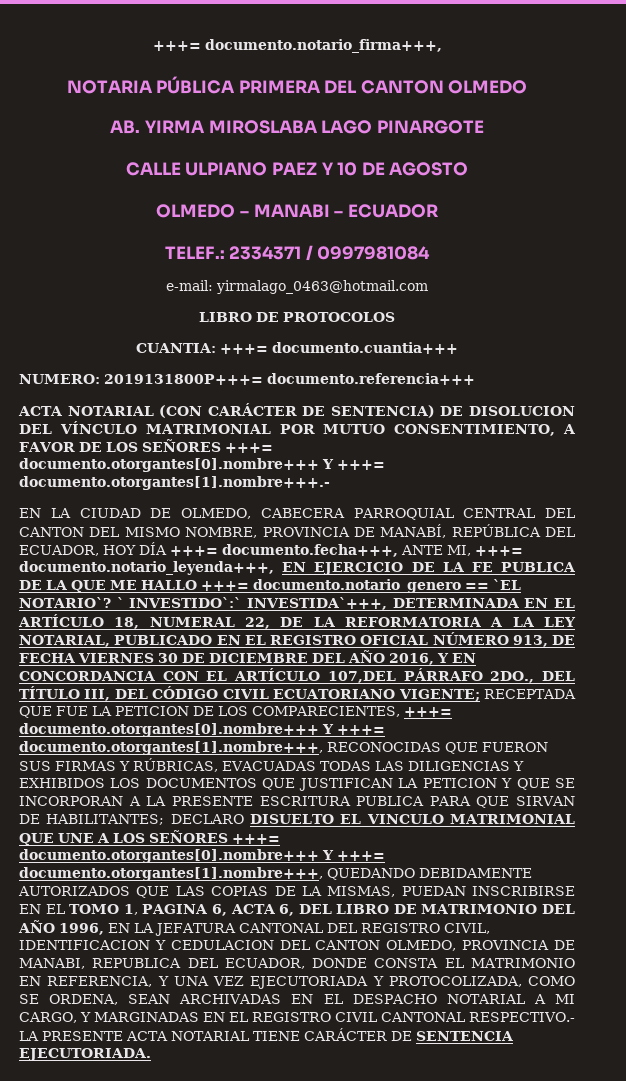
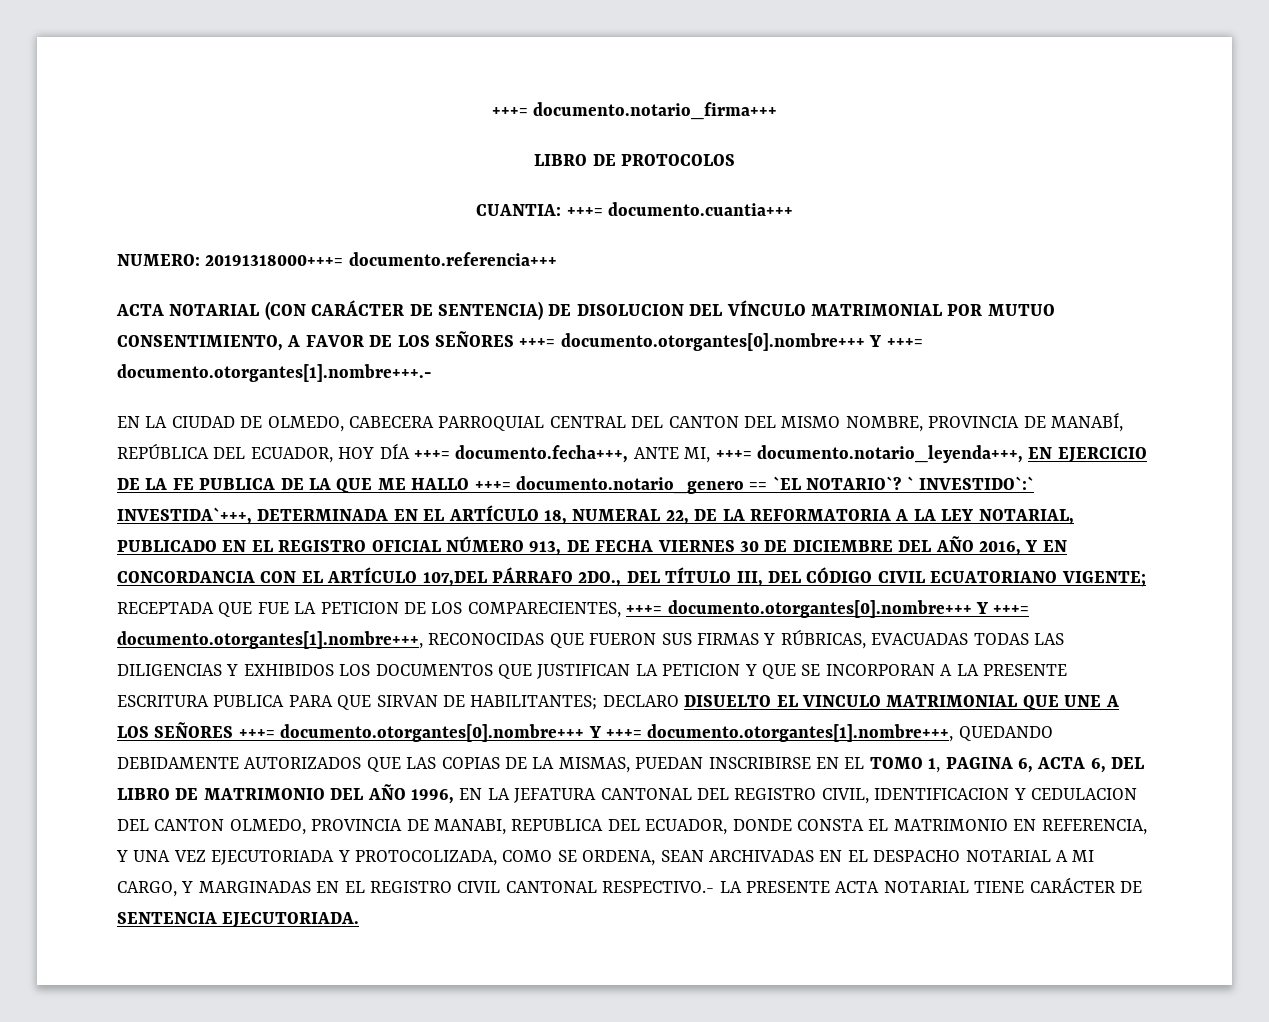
[152,39,442,53] [66,76,528,94] [110,120,484,134] [125,162,469,176] [156,204,439,218] [164,245,431,261] [166,280,428,294] +++= documento.notario_firma+++, // NOTARIA PÚBLICA PRIMERA DEL CANTON OLMEDO // AB. YIRMA MIROSLABA LAGO PINARGOTE // CALLE ULPIANO PAEZ Y 10 DE AGOSTO // OLMEDO – MANABI – ECUADOR // TELEF.: 2334371 / 0997981084 // e-mail: yirmalago_0463@hotmail.com -> [491,102,778,120] +++= documento.notario_firma+++
[104,374,263,385] 2019131800P+++= -> [205,255,344,266] 20191318000+++=

